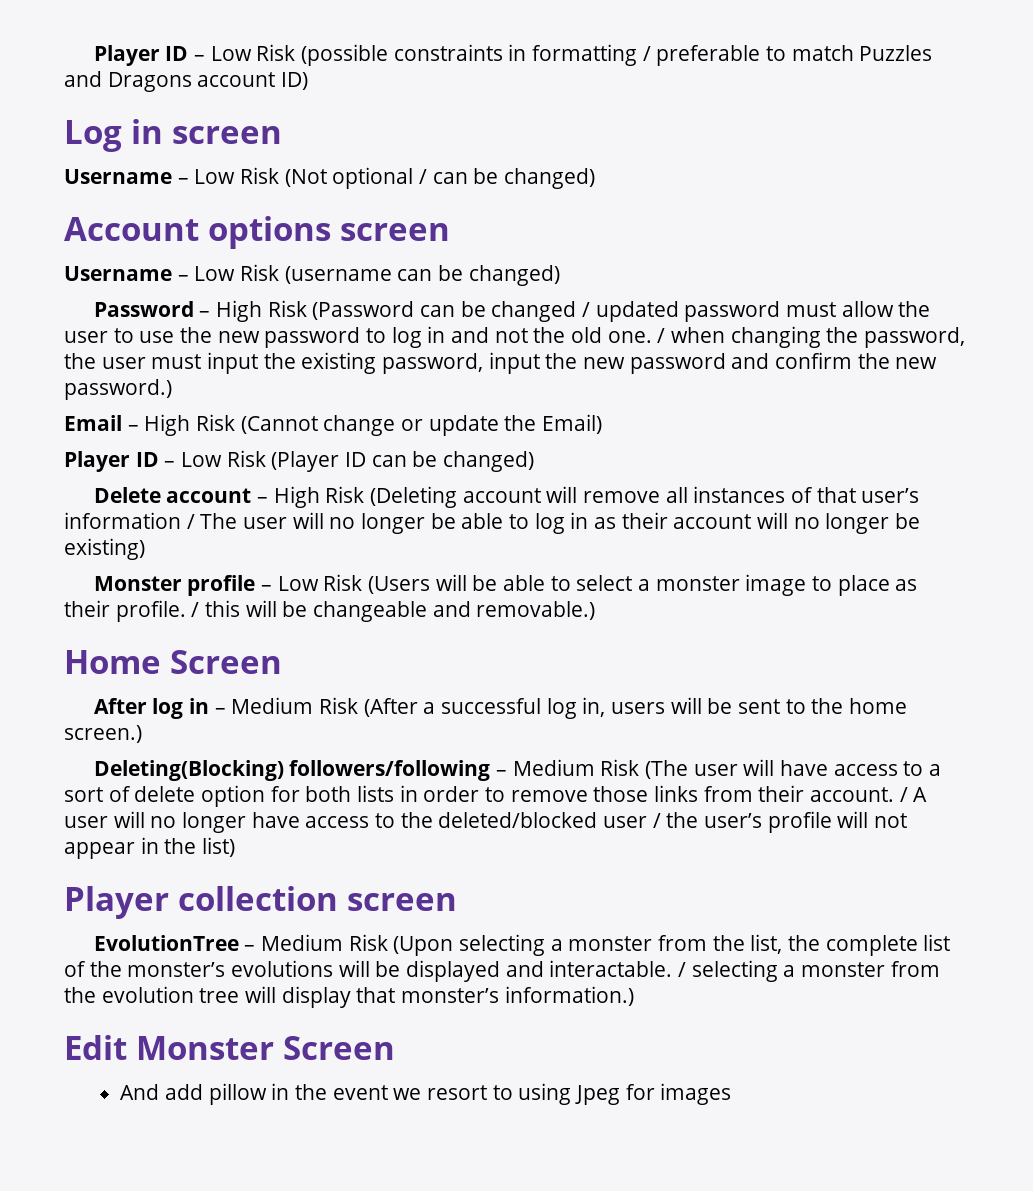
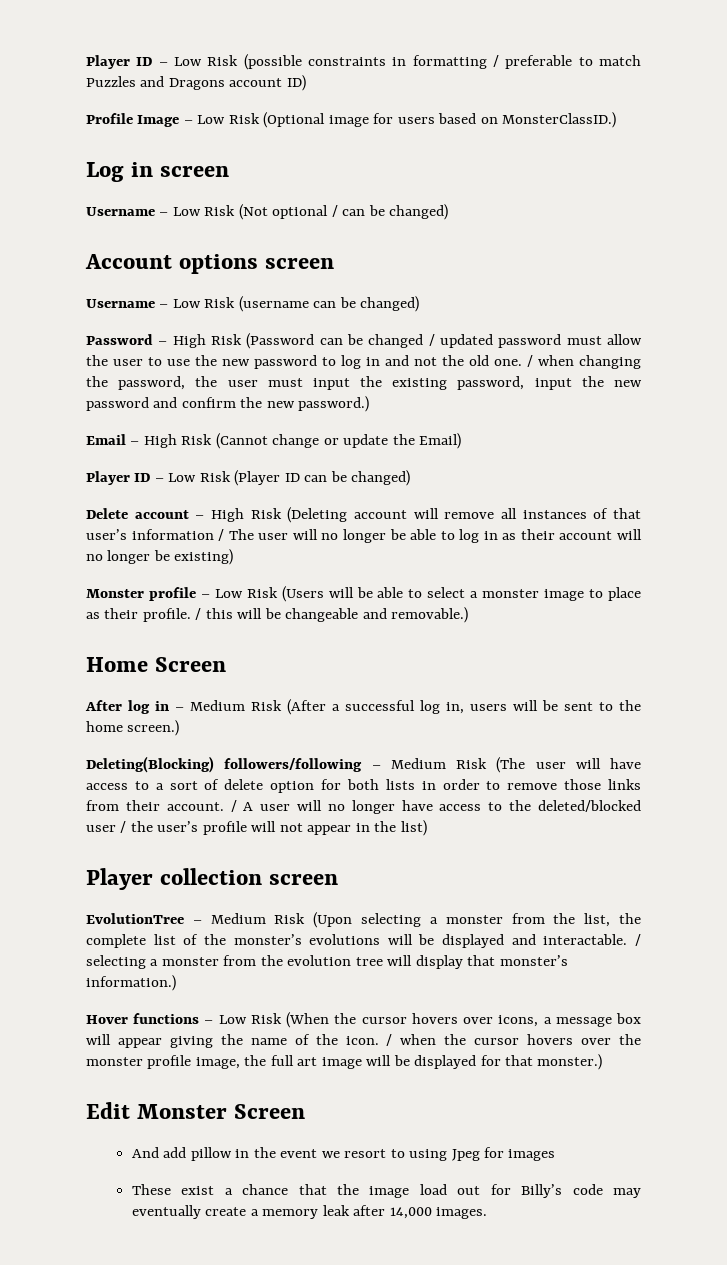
(309, 81) none -> [86,112,617,128] // Profile Image – Low Risk (Optional image for users based on MonsterClassID.)
(634, 996) none -> [86,1012,641,1028] [86,1034,642,1048] [86,1054,603,1070] // Hover functions – Low Risk (When the cursor hovers over icons, a message box will appear giving the name of the icon. / when the cursor hovers over the monster profile image, the full art image will be displayed for that monster.)
(732, 1094) none -> [131,1184,642,1198] [131,1205,488,1219] // These exist a chance that the image load out for Billy’s code may eventually create a memory leak after 14,000 images.

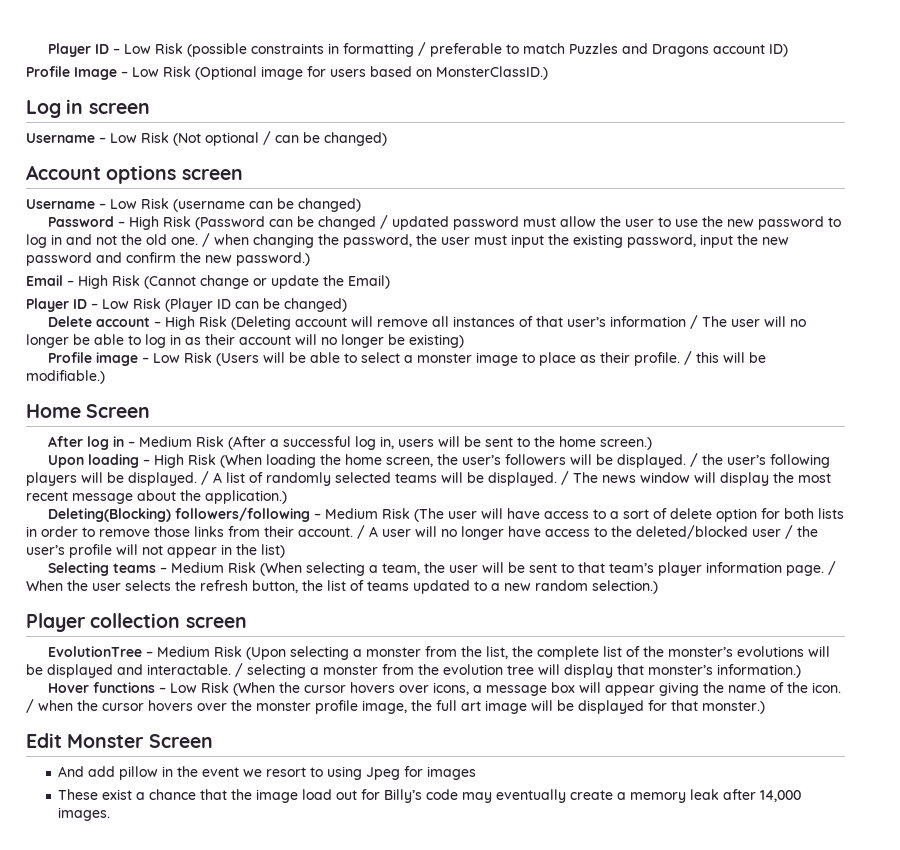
[86,587,196,601] Monster profile -> [48,352,139,366] Profile image
[285,607,469,623] changeable and removable.) -> [26,370,105,384] modifiable.)
(180, 728) none -> [48,453,831,468] [26,471,831,486] [26,490,287,504] // Upon loading – High Risk (When loading the home screen, the user’s followers will be displayed. / the user’s following players will be displayed. / A list of randomly selected teams will be displayed. / The news window will display the most recent message about the application.)
(427, 828) none -> [48,561,837,576] [26,580,658,594] // Selecting teams – Medium Risk (When selecting a team, the user will be sent to that team’s player information page. / When the user selects the refresh button, the list of teams updated to a new random selection.)

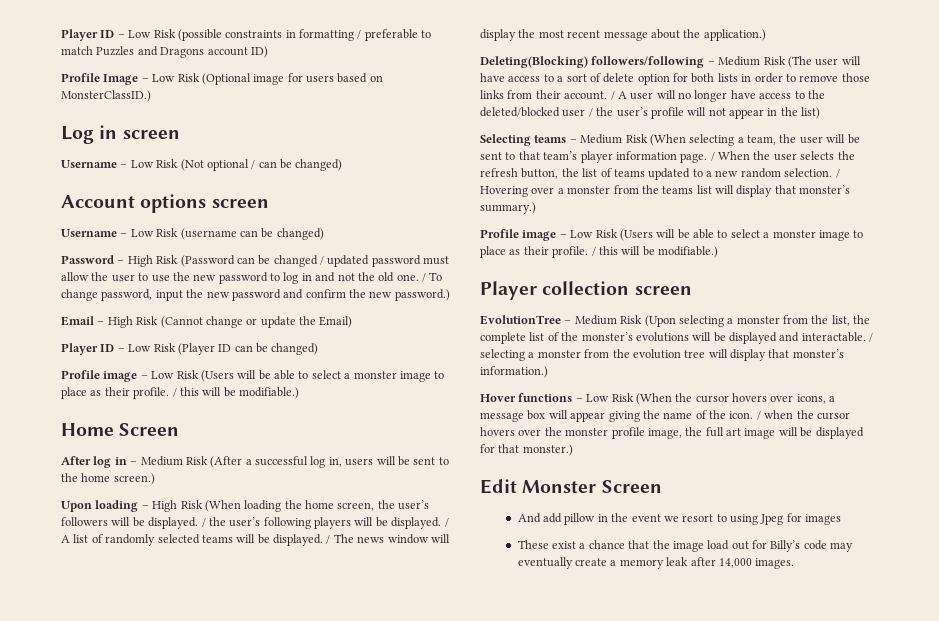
[214,234,623,248] when changing the password, the user must input the existing -> [429,272,443,281] [61,289,98,301] To change
[48,315,807,330] [26,334,464,348] // Delete account – High Risk (Deleting account will remove all instances of that user’s information / The user will no longer be able to log in as their account will no longer be existing) -> (319, 349) none
[592,580,658,594] selection.) -> [784,168,840,178] [480,185,851,197] [480,202,536,214] [480,229,864,241] [480,246,718,258] selection. / Hovering over a monster from the teams list will display that monster’s summary.) // Profile image – Low Risk (Users will be able to select a monster image to place as their profile. / this will be modifiable.)

